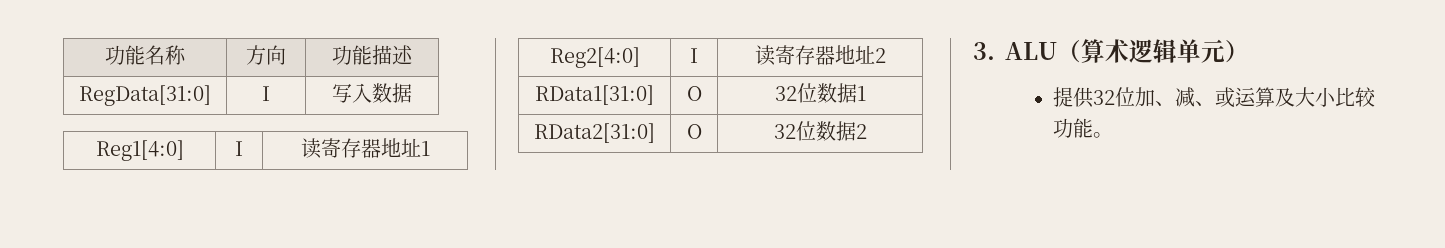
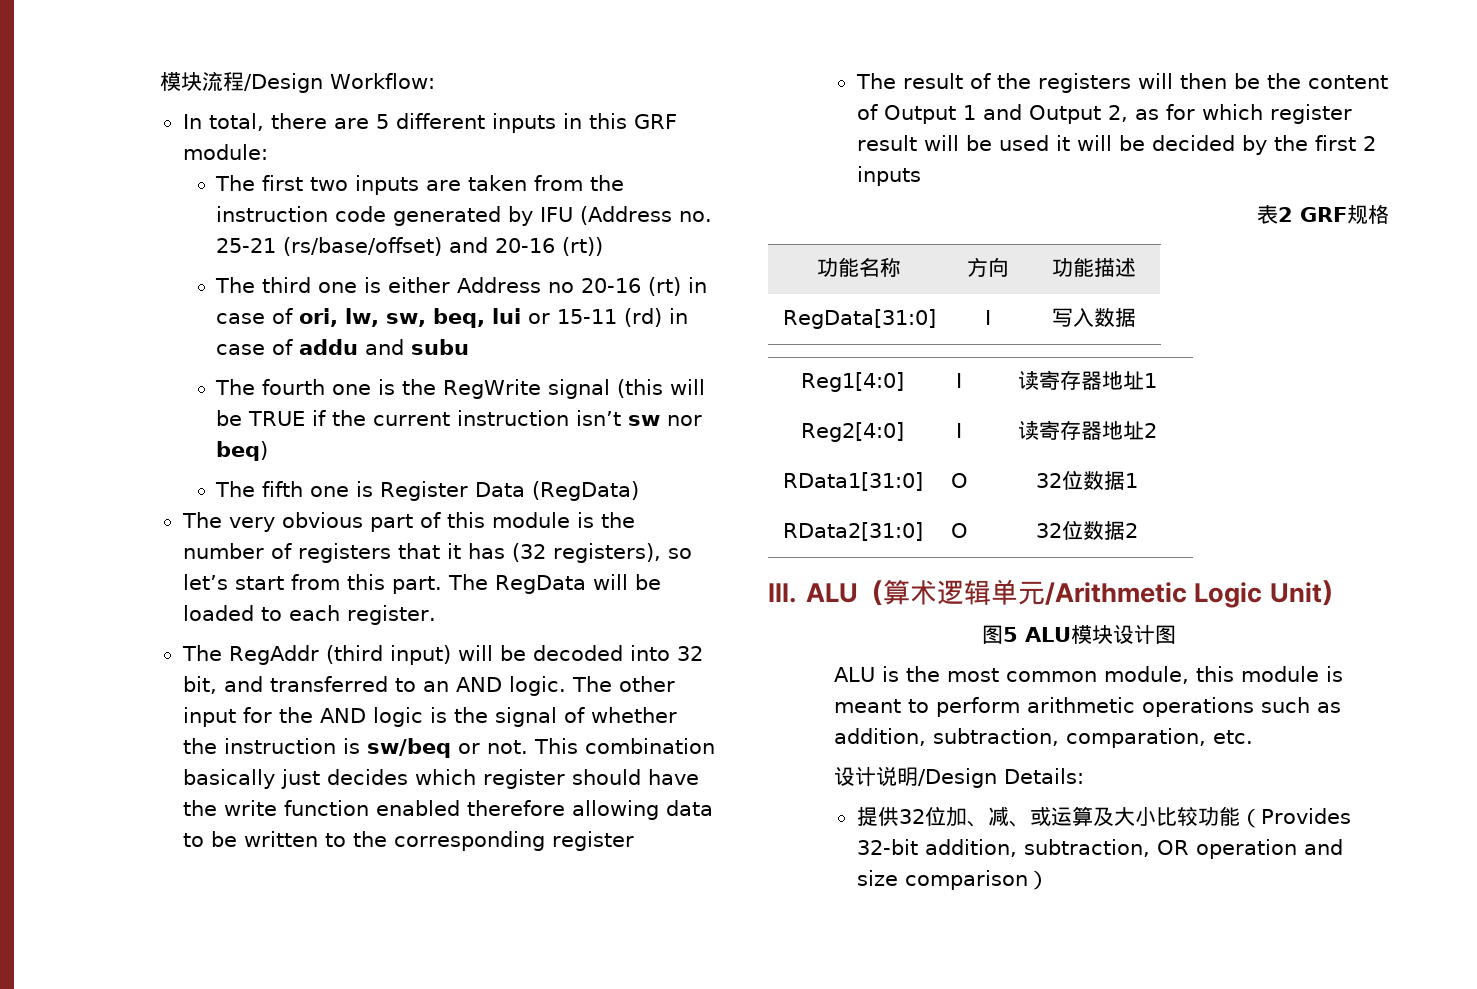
(105, 55) none -> [160,71,436,93] [182,113,677,133] [182,144,268,160] [215,175,625,195] [216,206,713,226] [216,237,604,256] [215,277,708,296] [216,308,689,328] [216,339,470,355] [215,379,706,399] [216,410,703,426] [216,441,269,461] [215,481,640,501] [181,512,635,532] [182,543,692,563] [182,574,661,594] [182,605,436,625] [181,645,703,665] [182,676,675,696] [182,707,677,727] [182,738,715,758] [182,769,699,789] [182,800,713,820] [182,831,634,851] [855,73,1388,93] [856,104,1352,124] [856,135,1376,155] [856,166,921,186] [1257,204,1389,224] 模块流程/Design Workflow: // In total, there are 5 different inputs in this GRF module: // The first two inputs are taken from the instruction code generated by IFU (Address no. 25-21 (rs/base/offset) and 20-16 (rt)) // The third one is either Address no 20-16 (rt) in case of ori, lw, sw, beq, lui or 15-11 (rd) in case of addu and subu // The fourth one is the RegWrite signal (this will be TRUE if the current instruction isn’t sw nor beq) // The fifth one is Register Data (RegData) // The very obvious part of this module is the number of registers that it has (32 registers), so let’s start from this part. The RegData will be loaded to each register. // The RegAddr (third input) will be decoded into 32 bit, and transferred to an AND logic. The other input for the AND logic is the signal of whether the instruction is sw/beq or not. This combination basically just decides which register should have the write function enabled therefore allowing data to be written to the corresponding register // The result of the registers will then be the content of Output 1 and Output 2, as for which register result will be used it will be decided by the first 2 inputs // 表2 GRF规格 //
[973,42,995,60] 3. -> [768,583,796,603] III.
[1225,40,1249,63] ） -> [1045,580,1347,608] [981,625,1176,645] [834,666,1344,684] [834,697,1342,717] [834,728,1254,748] [834,766,1085,788] /Arithmetic Logic Unit） // 图5 ALU模块设计图 // ALU is the most common module, this module is meant to perform arithmetic operations such as addition, subtraction, comparation, etc. // 设计说明/Design Details:
[1093,132,1114,138] 。 -> [1239,808,1351,828] [856,839,1343,859] [856,870,1049,890] （Provides 32-bit addition, subtraction, OR operation and size comparison）

